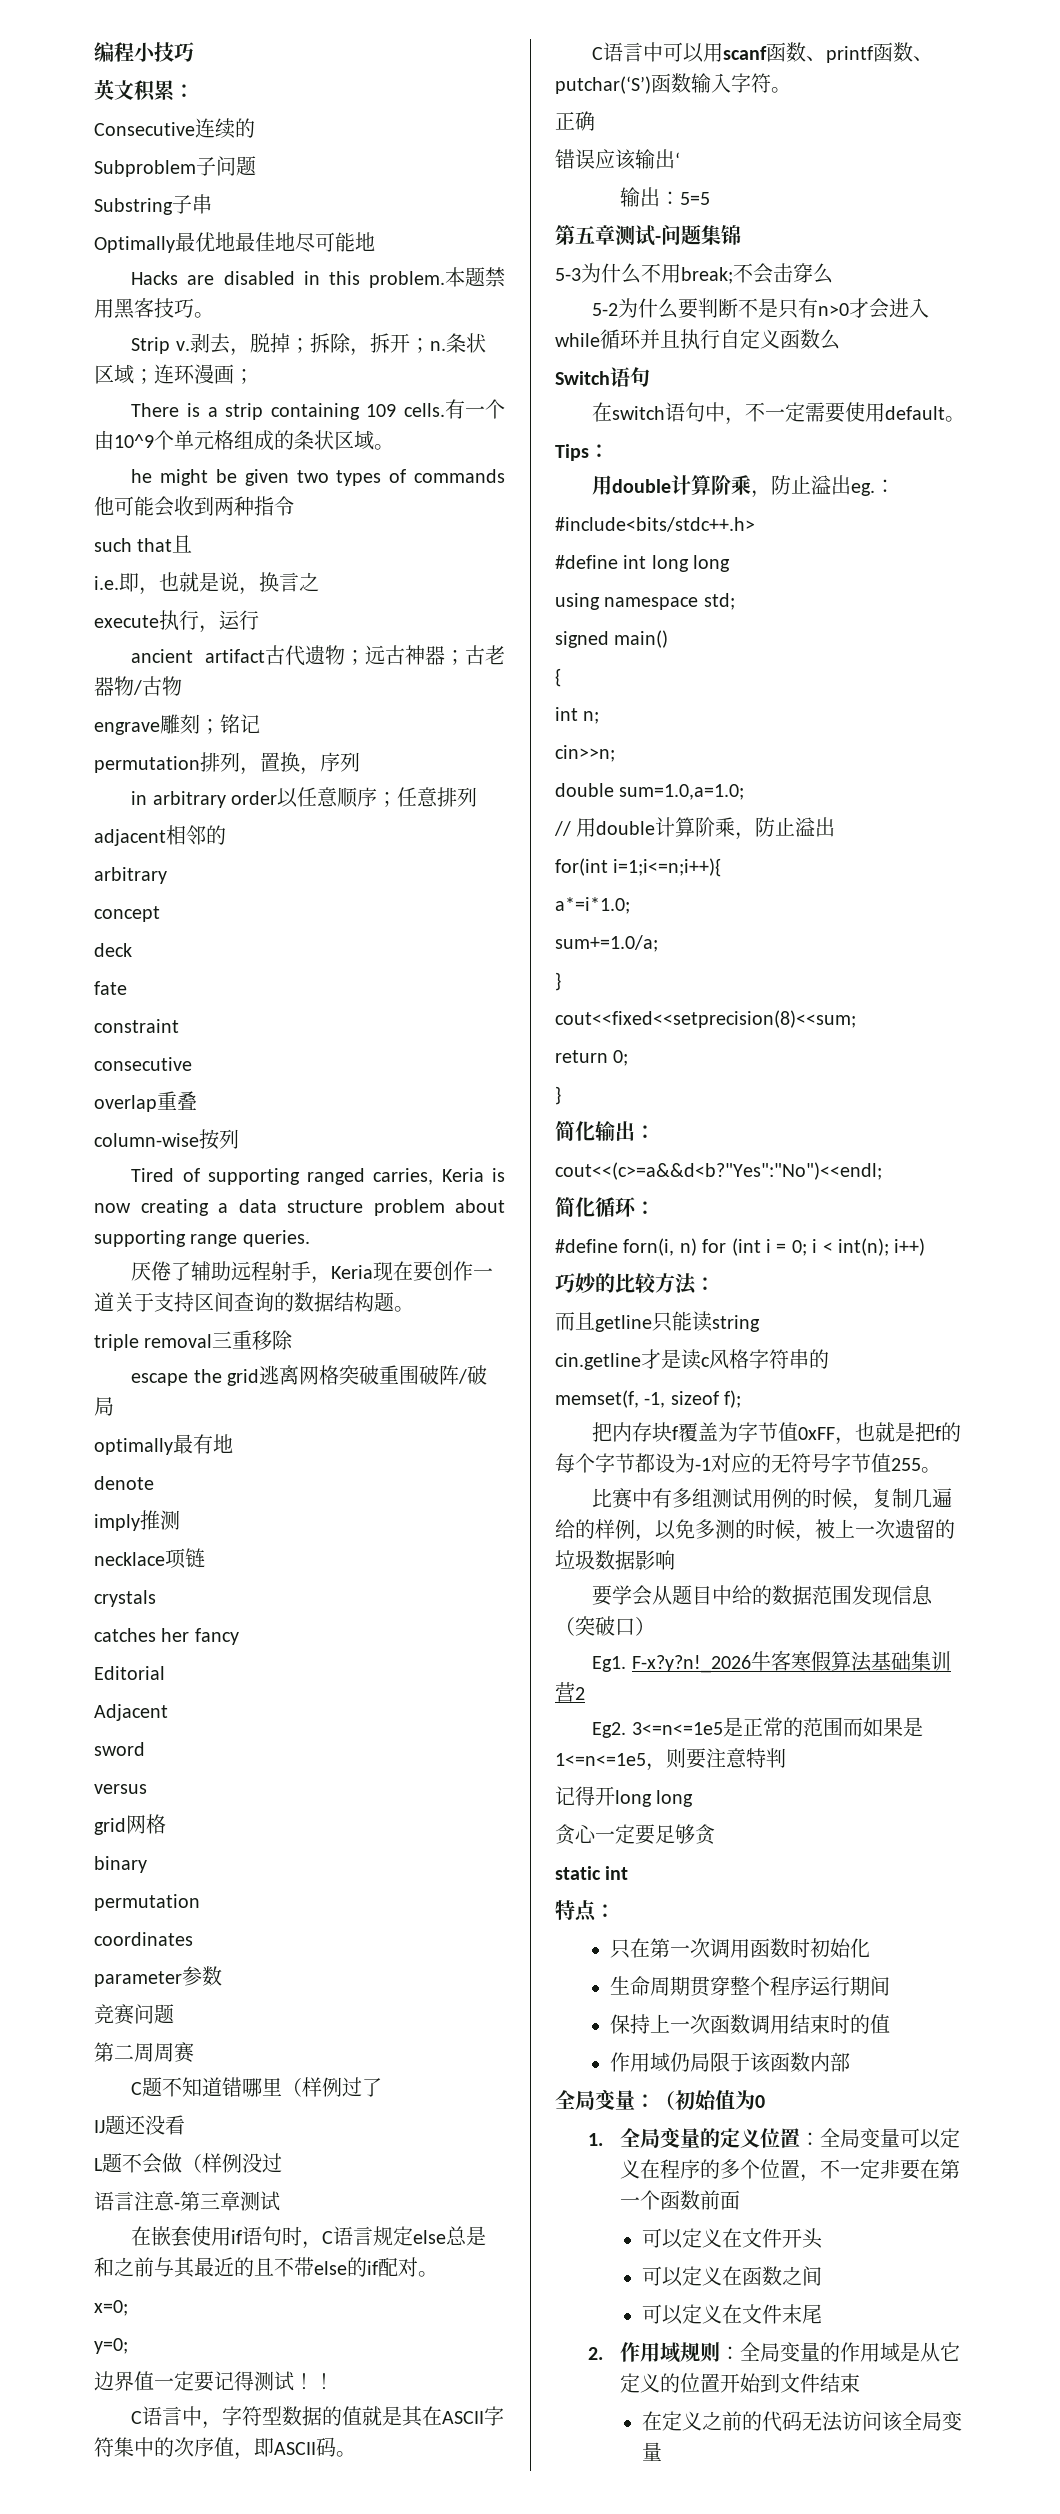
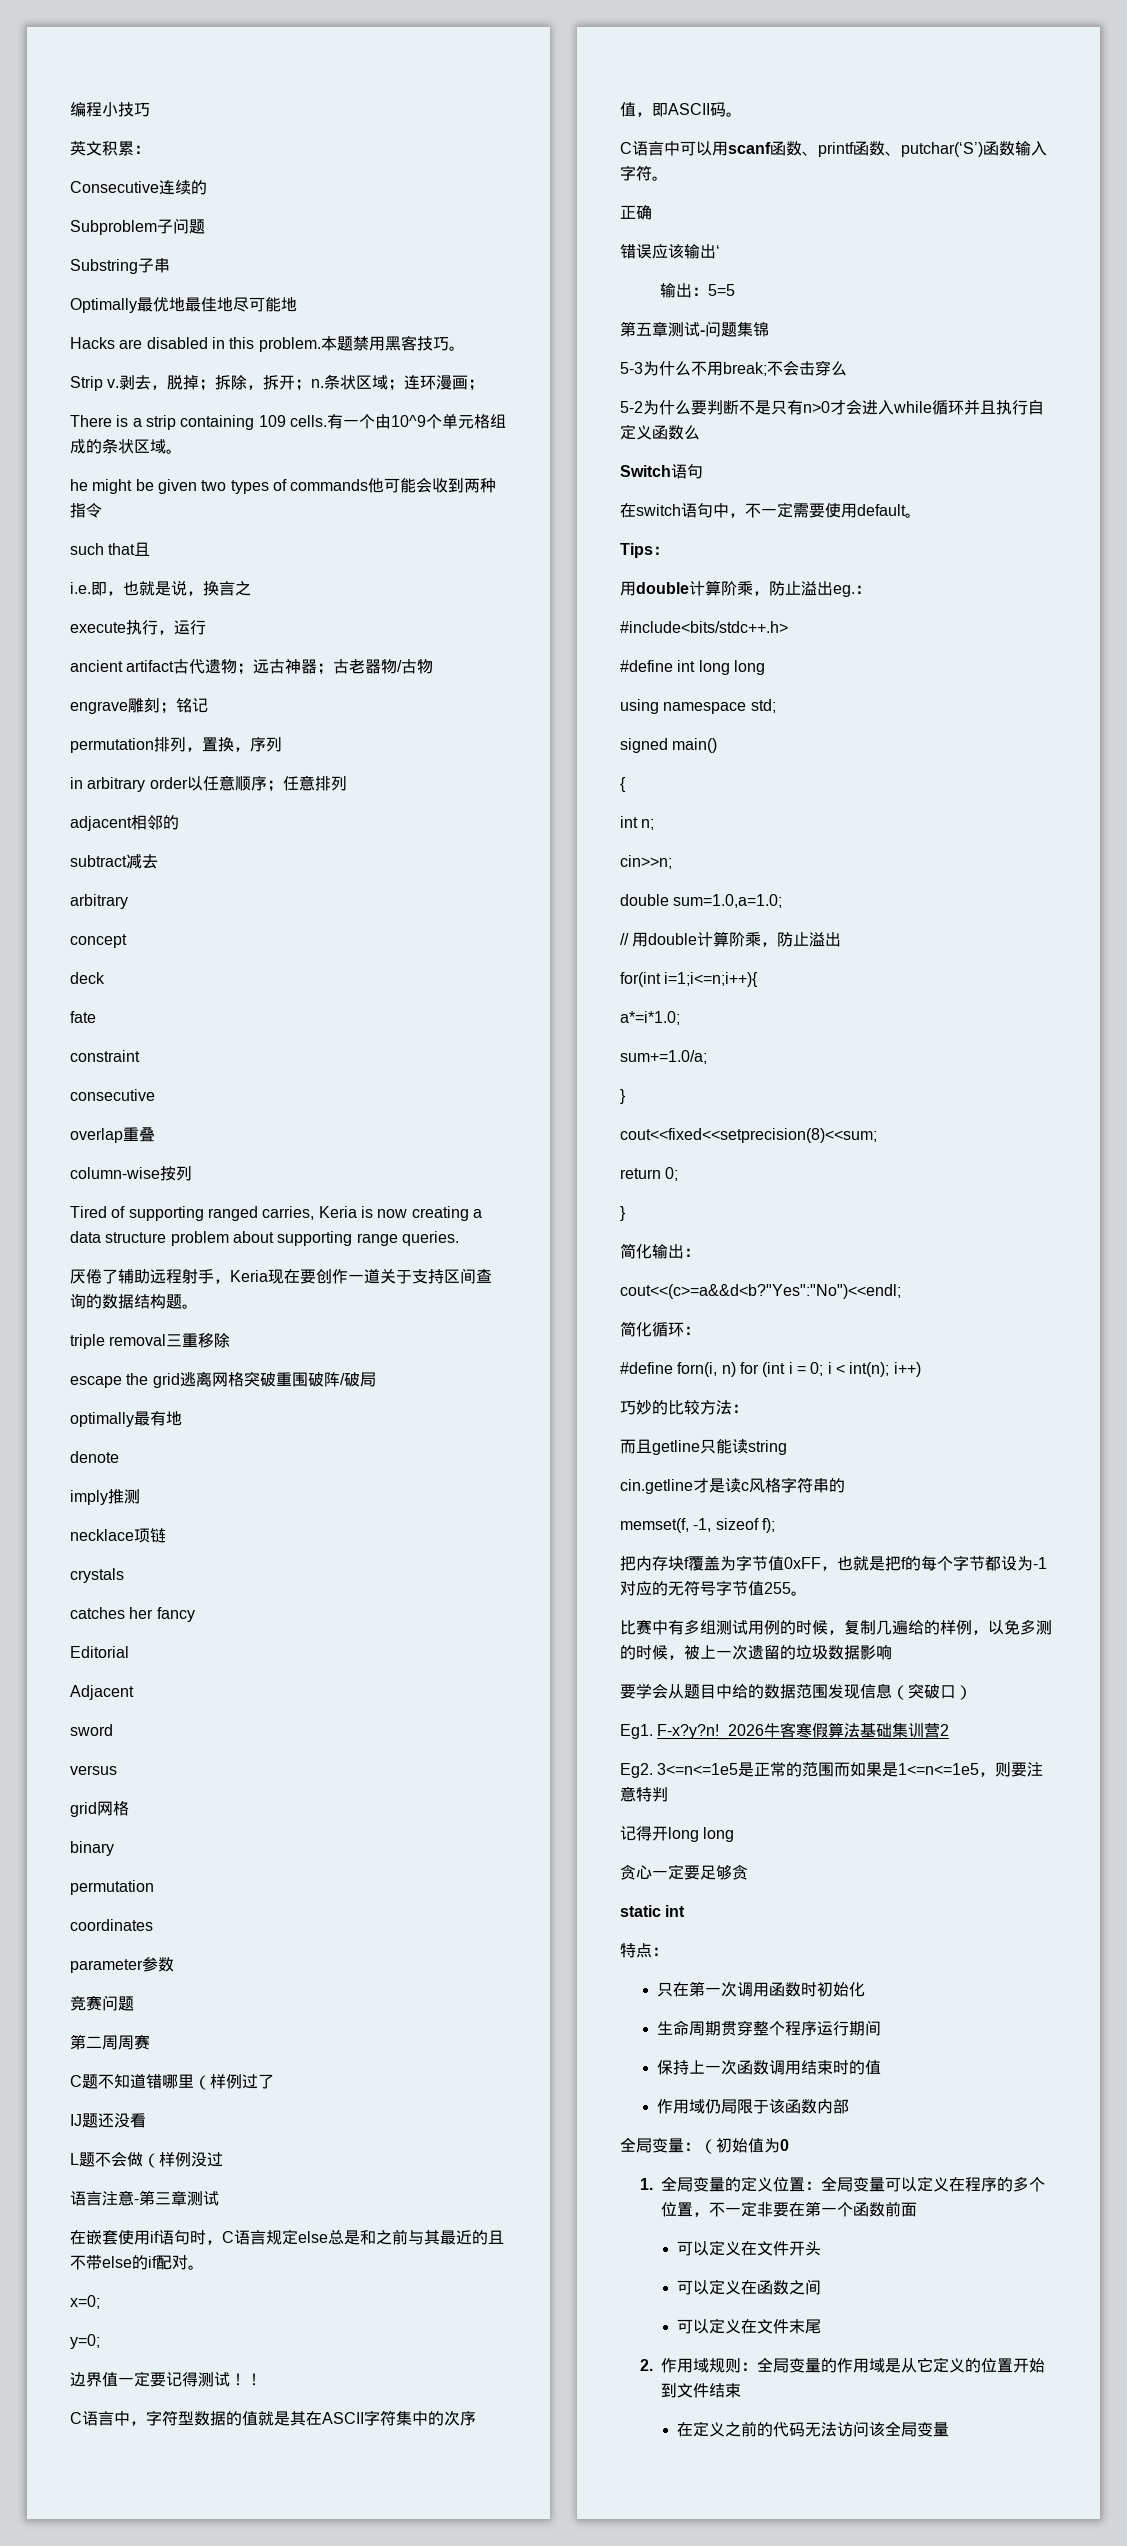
(226, 835) none -> [70,854,158,869] // subtract减去

